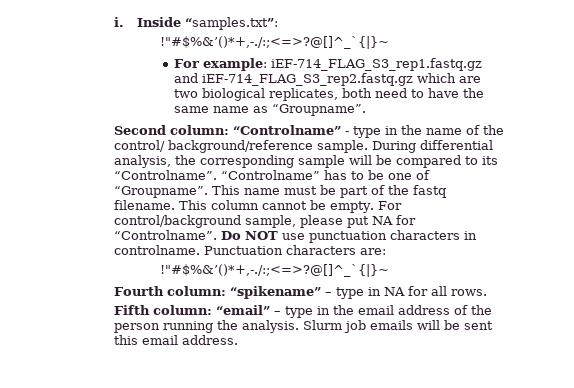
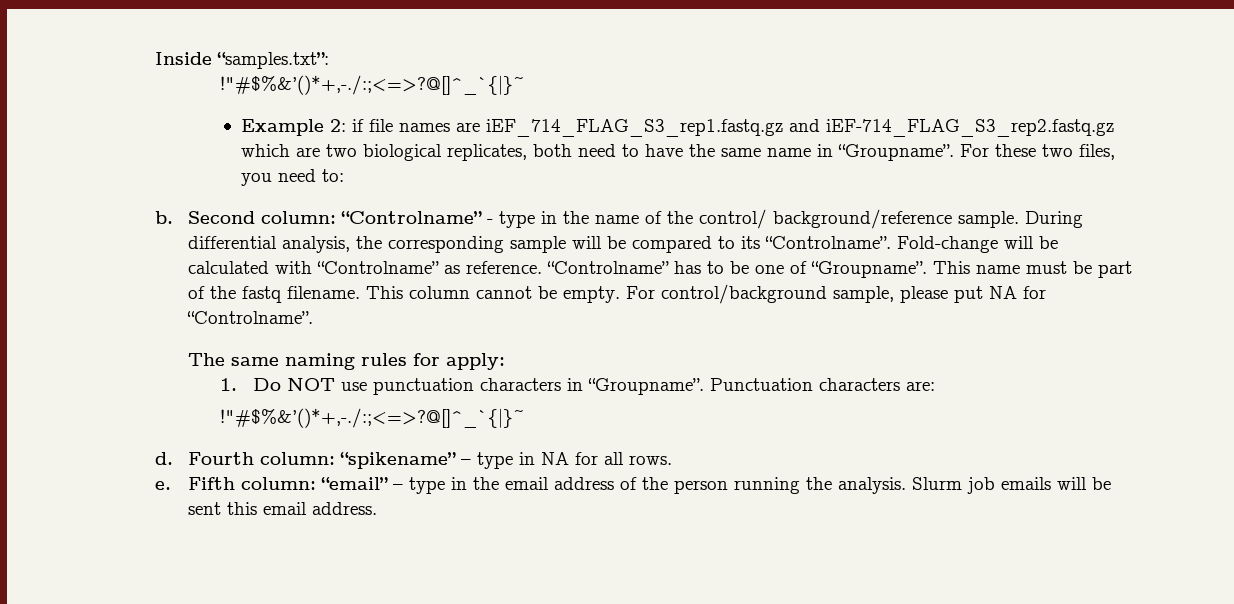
[113,17,124,27] i. -> (155, 58) none
[174,58,483,71] For example: iEF-714_FLAG_S3_rep1.fastq.gz -> [241,119,784,137] Example 2: if file names are iEF_714_FLAG_S3_rep1.fastq.gz
[253,104,367,116] as “Groupname”. // -> [817,144,1116,161] [241,169,345,186] [155,211,174,224] in “Groupname”. For these two files, you need to: // b.
(217, 175) none -> [896,236,1058,253] [187,261,542,274] Fold-change will be calculated with “Controlname” as reference.
(217, 235) none -> [187,353,505,370] [220,378,238,391] // The same naming rules for apply: // 1.
[113,245,200,255] controlname. -> [587,378,704,395] “Groupname”.
(390, 270) none -> [155,452,174,465] d.
(487, 292) none -> [155,481,172,490] e.

